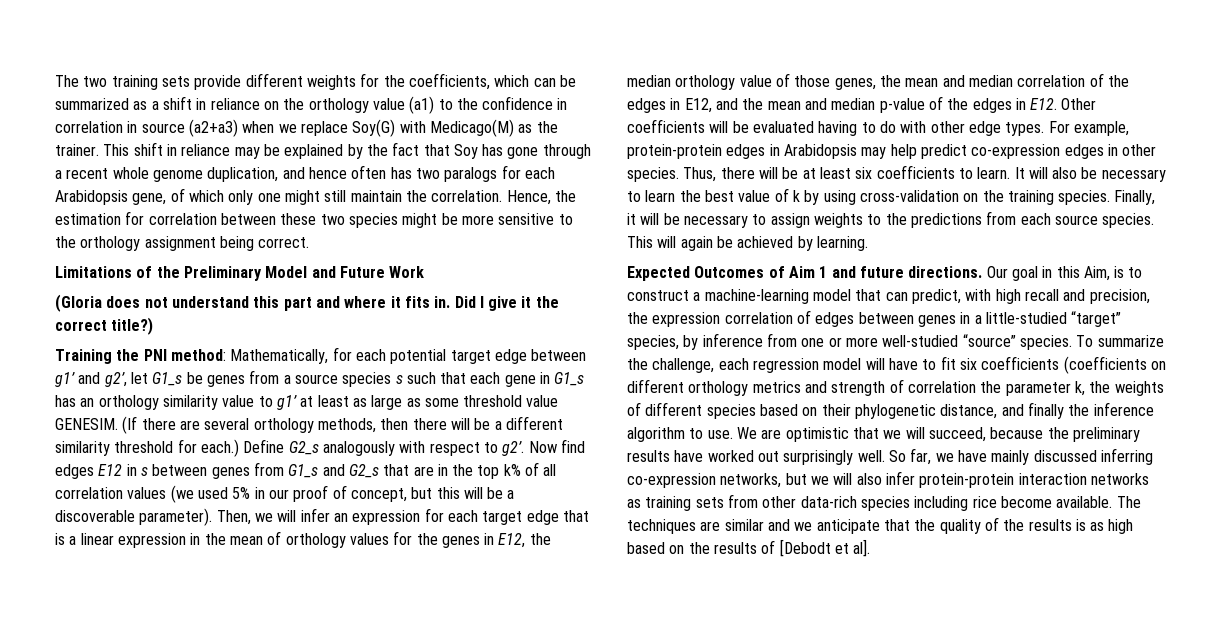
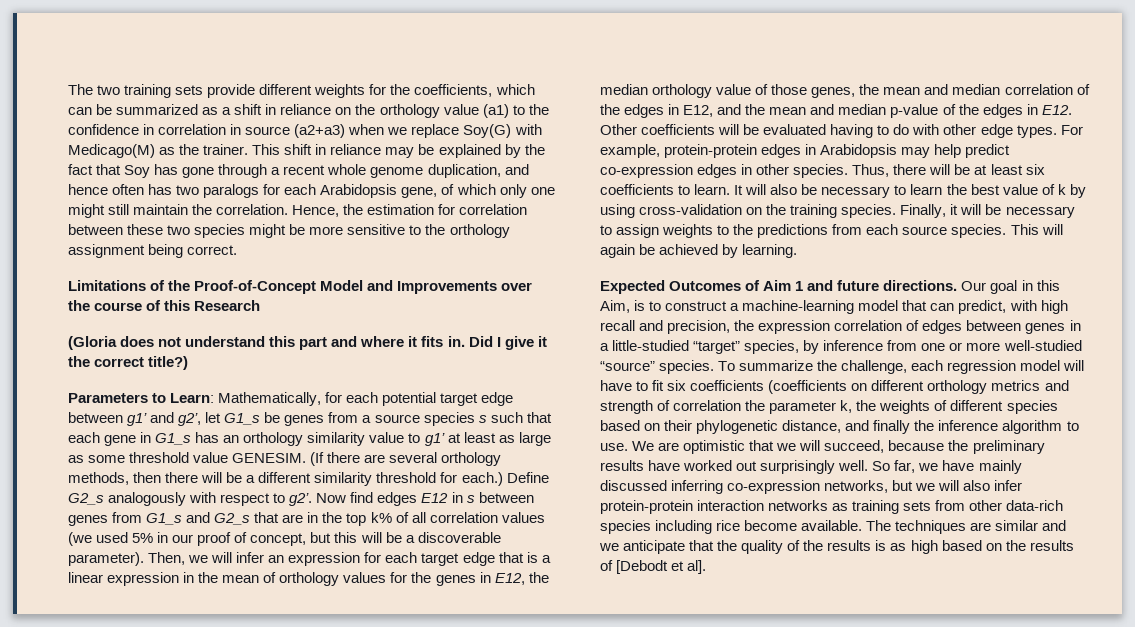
[183,266,262,281] Preliminary -> [194,280,317,294] Proof-of-Concept
[339,266,425,278] Future Work -> [397,281,533,294] [68,300,261,311] Improvements over the course of this Research
[55,349,226,364] Training the PNI method: -> [68,393,215,403] Parameters to Learn:

